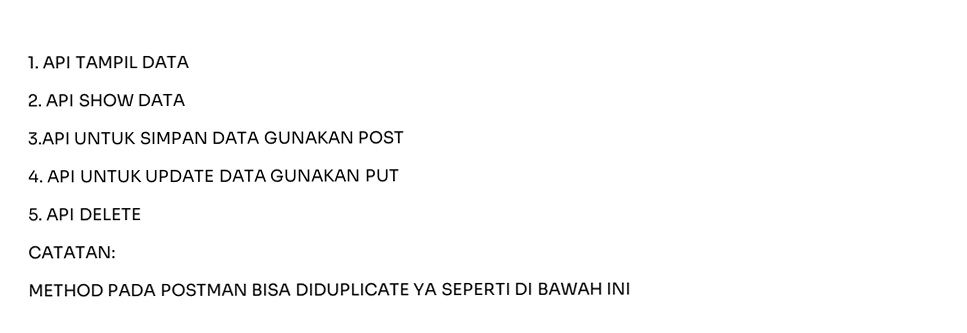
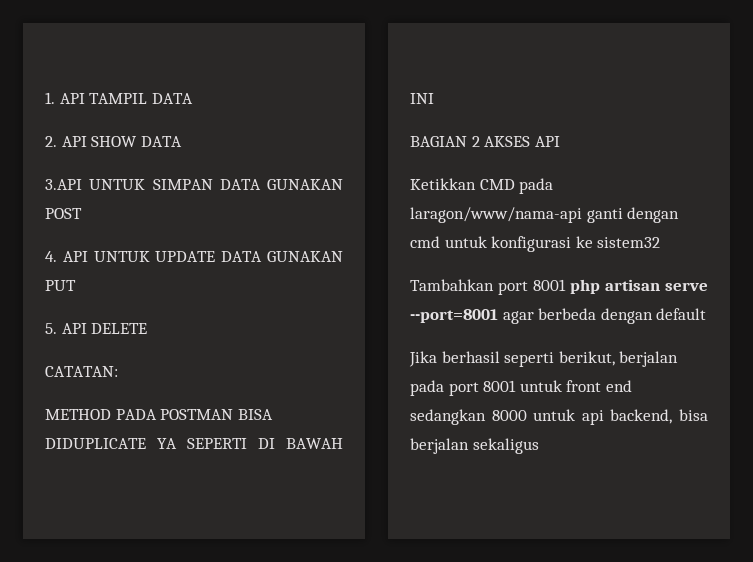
(632, 288) none -> [410,136,560,147] [410,178,554,194] [410,207,680,223] [410,236,661,252] [410,279,708,295] [410,308,707,324] [409,351,679,367] [410,380,632,396] [410,409,708,425] [410,438,539,454] // BAGIAN 2 AKSES API // Ketikkan CMD pada laragon/www/nama-api ganti dengan cmd untuk konfigurasi ke sistem32 // Tambahkan port 8001 php artisan serve --port=8001 agar berbeda dengan default // Jika berhasil seperti berikut, berjalan pada port 8001 untuk front end sedangkan 8000 untuk api backend, bisa berjalan sekaligus

